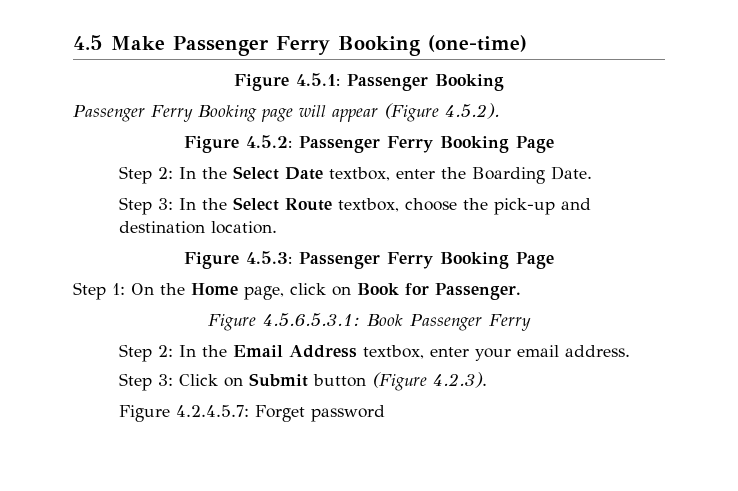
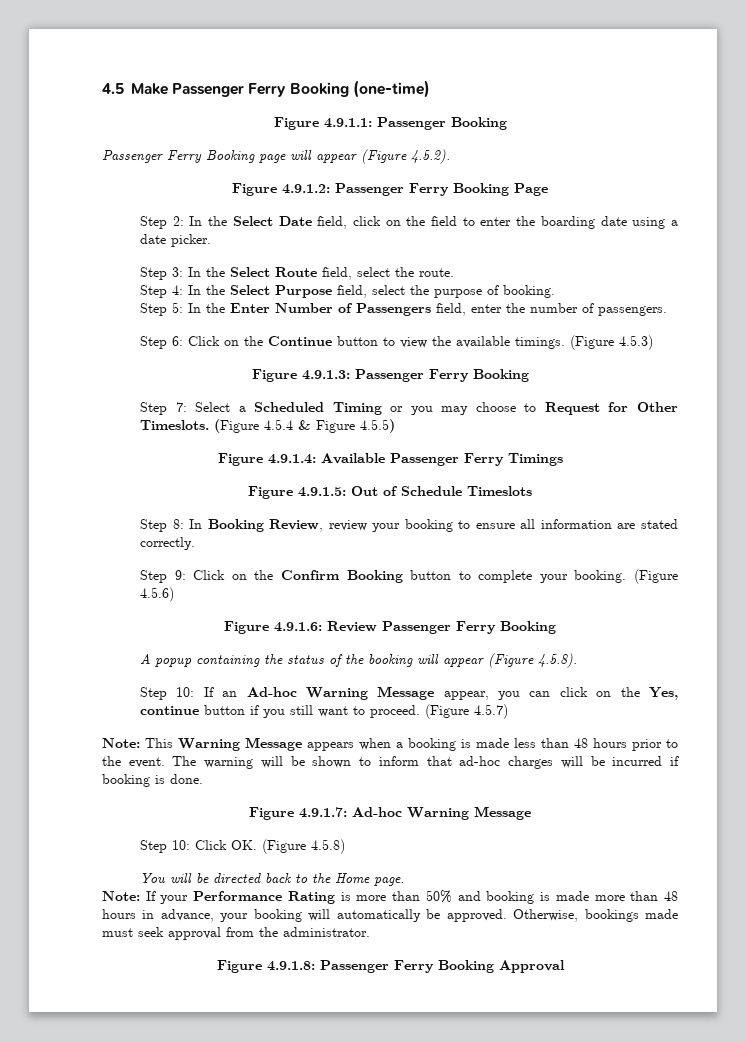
[296,73,340,86] 4.5.1: -> [323,118,372,128] 4.9.1.1:
[246,135,292,148] 4.5.2: -> [282,184,330,194] 4.9.1.2:
[328,166,592,184] textbox, enter the Boarding Date. -> [317,216,678,229] [140,234,212,247] field, click on the field to enter the boarding date using a date picker.
[337,198,591,215] [118,221,277,234] [184,251,554,269] [73,282,521,300] [208,313,531,331] [118,344,630,362] [118,372,487,391] [118,405,385,422] textbox, choose the pick-up and destination location. // Figure 4.5.3: Passenger Ferry Booking Page // Step 1: On the Home page, click on Book for Passenger. // Figure 4.5.6.5.3.1: Book Passenger Ferry // Step 2: In the Email Address textbox, enter your email address. // Step 3: Click on Submit button (Figure 4.2.3). // Figure 4.2.4.5.7: Forget password -> [322,267,455,280] [140,285,556,298] [140,302,668,316] [140,335,654,350] [251,369,529,382] [140,402,678,415] [140,419,396,433] [217,453,563,466] [248,486,532,499] [140,519,678,532] [140,537,196,550] [140,569,679,584] [140,587,175,602] [224,621,556,634] [140,653,578,668] [140,686,679,700] [140,704,509,719] [102,737,678,751] [102,756,679,769] [102,774,203,787] [249,806,531,820] [140,839,346,854] [140,873,405,886] [102,890,679,904] [102,909,678,922] [102,927,370,940] [216,960,565,973] field, select the route. // Step 4: In the Select Purpose field, select the purpose of booking. // Step 5: In the Enter Number of Passengers field, enter the number of passengers. // Step 6: Click on the Continue button to view the available timings. (Figure 4.5.3) // Figure 4.9.1.3: Passenger Ferry Booking // Step 7: Select a Scheduled Timing or you may choose to Request for Other Timeslots. (Figure 4.5.4 & Figure 4.5.5) // Figure 4.9.1.4: Available Passenger Ferry Timings // Figure 4.9.1.5: Out of Schedule Timeslots // Step 8: In Booking Review, review your booking to ensure all information are stated correctly. // Step 9: Click on the Confirm Booking button to complete your booking. (Figure 4.5.6) // Figure 4.9.1.6: Review Passenger Ferry Booking // A popup containing the status of the booking will appear (Figure 4.5.8). // Step 10: If an Ad-hoc Warning Message appear, you can click on the Yes, continue button if you still want to proceed. (Figure 4.5.7) // Note: This Warning Message appears when a booking is made less than 48 hours prior to the event. The warning will be shown to inform that ad-hoc charges will be incurred if booking is done. // Figure 4.9.1.7: Ad-hoc Warning Message // Step 10: Click OK. (Figure 4.5.8) // You will be directed back to the Home page. // Note: If your Performance Rating is more than 50% and booking is made more than 48 hours in advance, your booking will automatically be approved. Otherwise, bookings made must seek approval from the administrator. // Figure 4.9.1.8: Passenger Ferry Booking Approval

